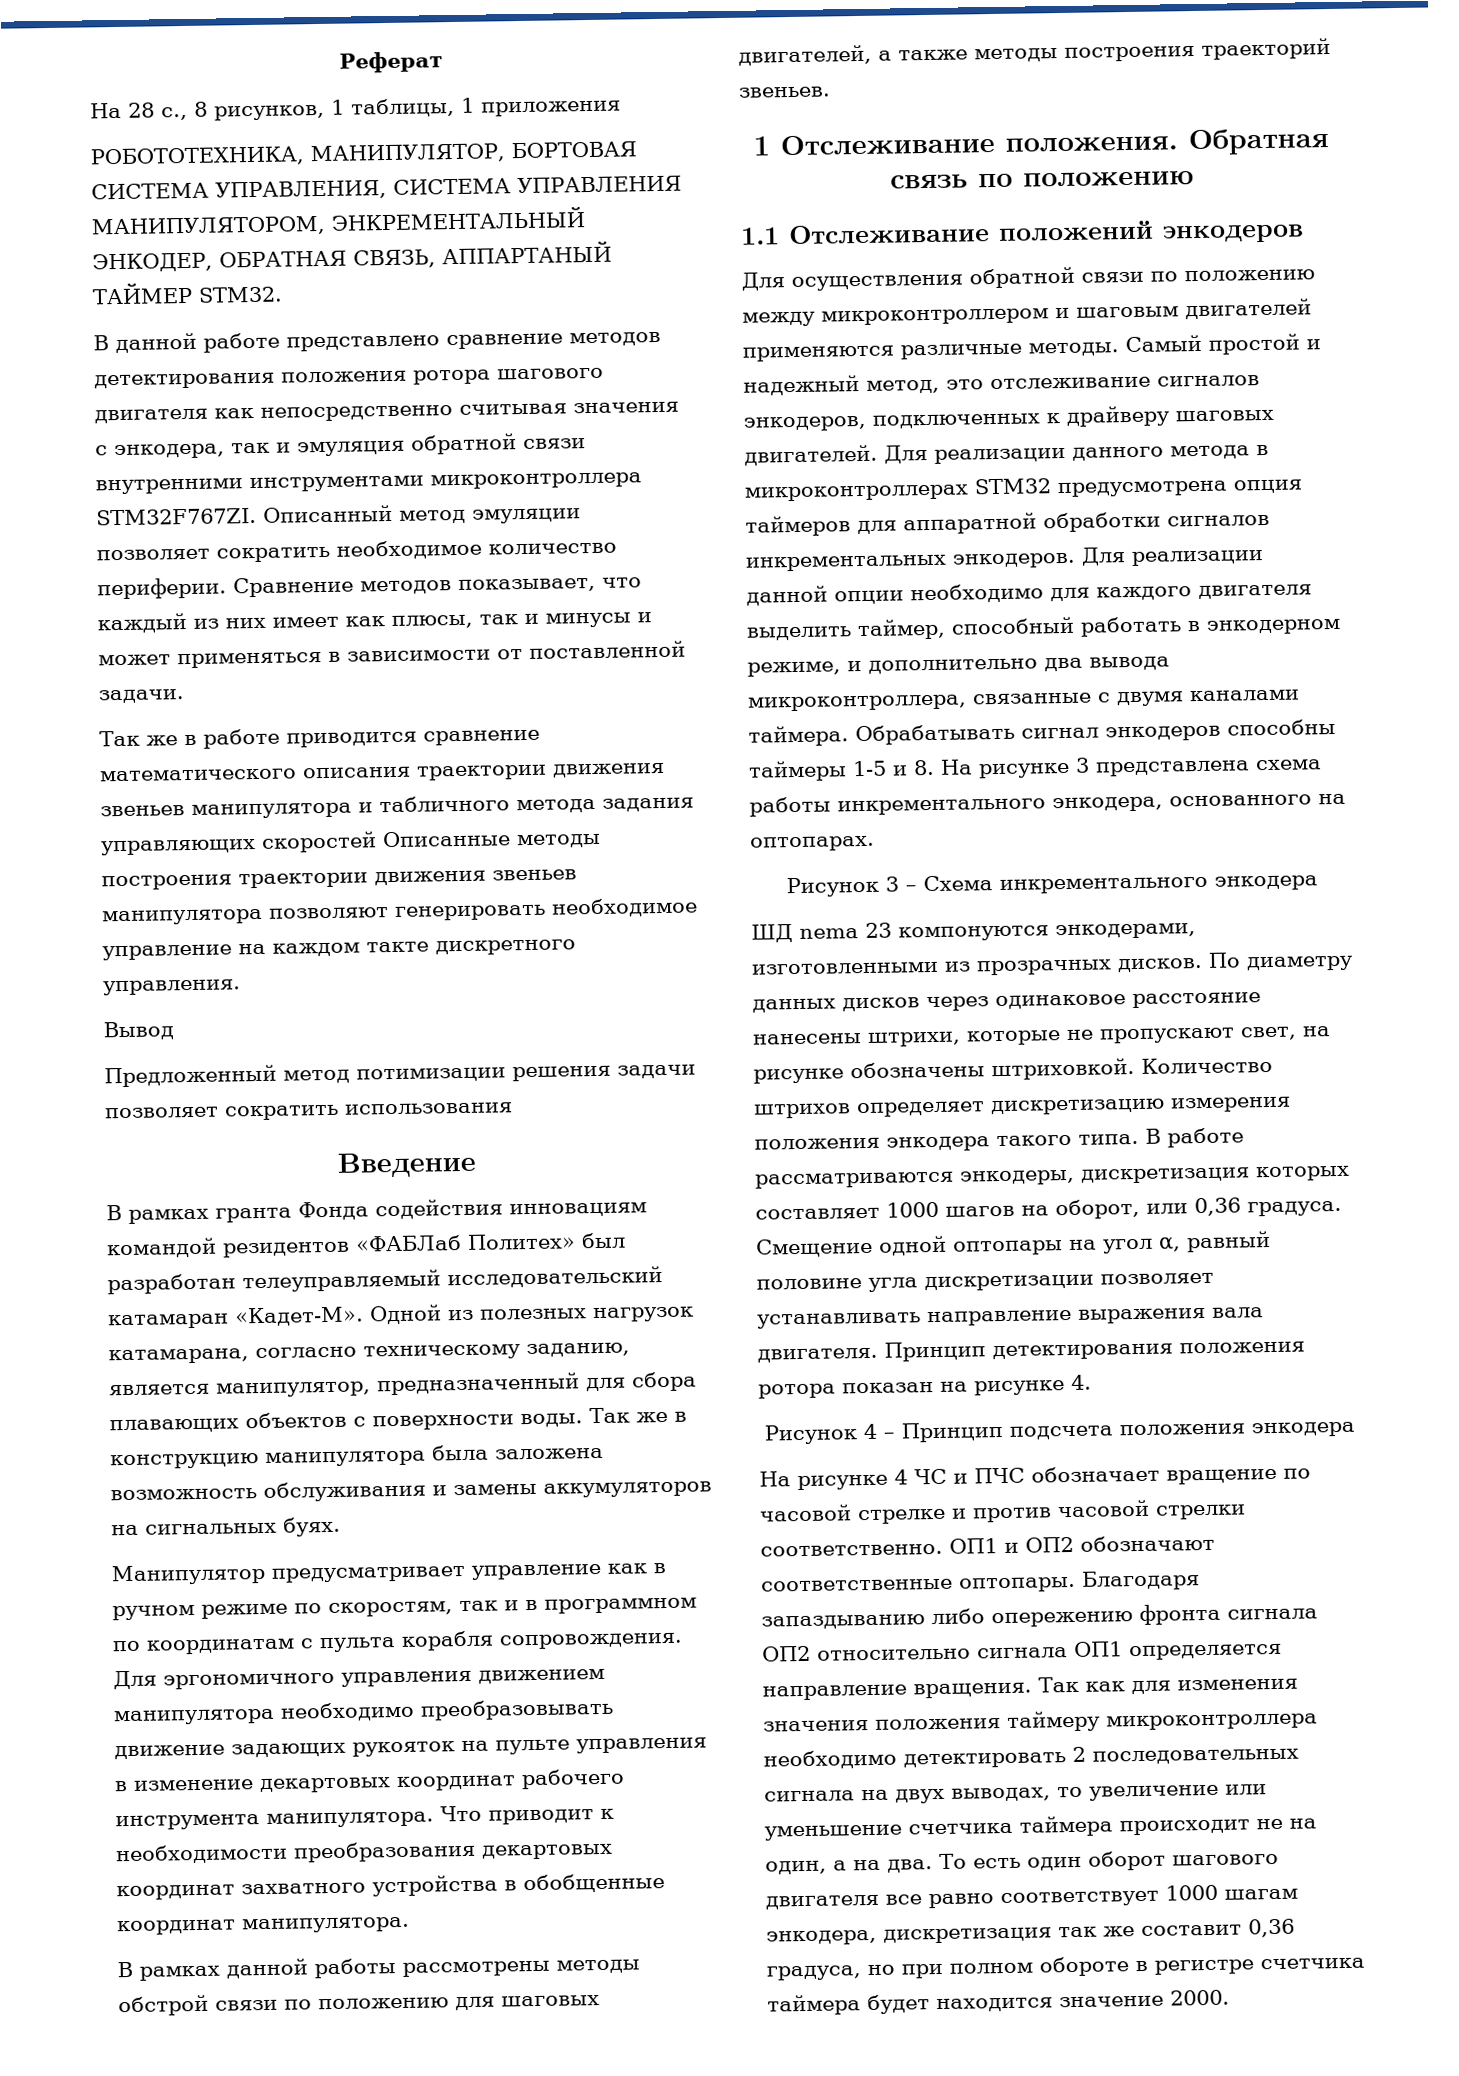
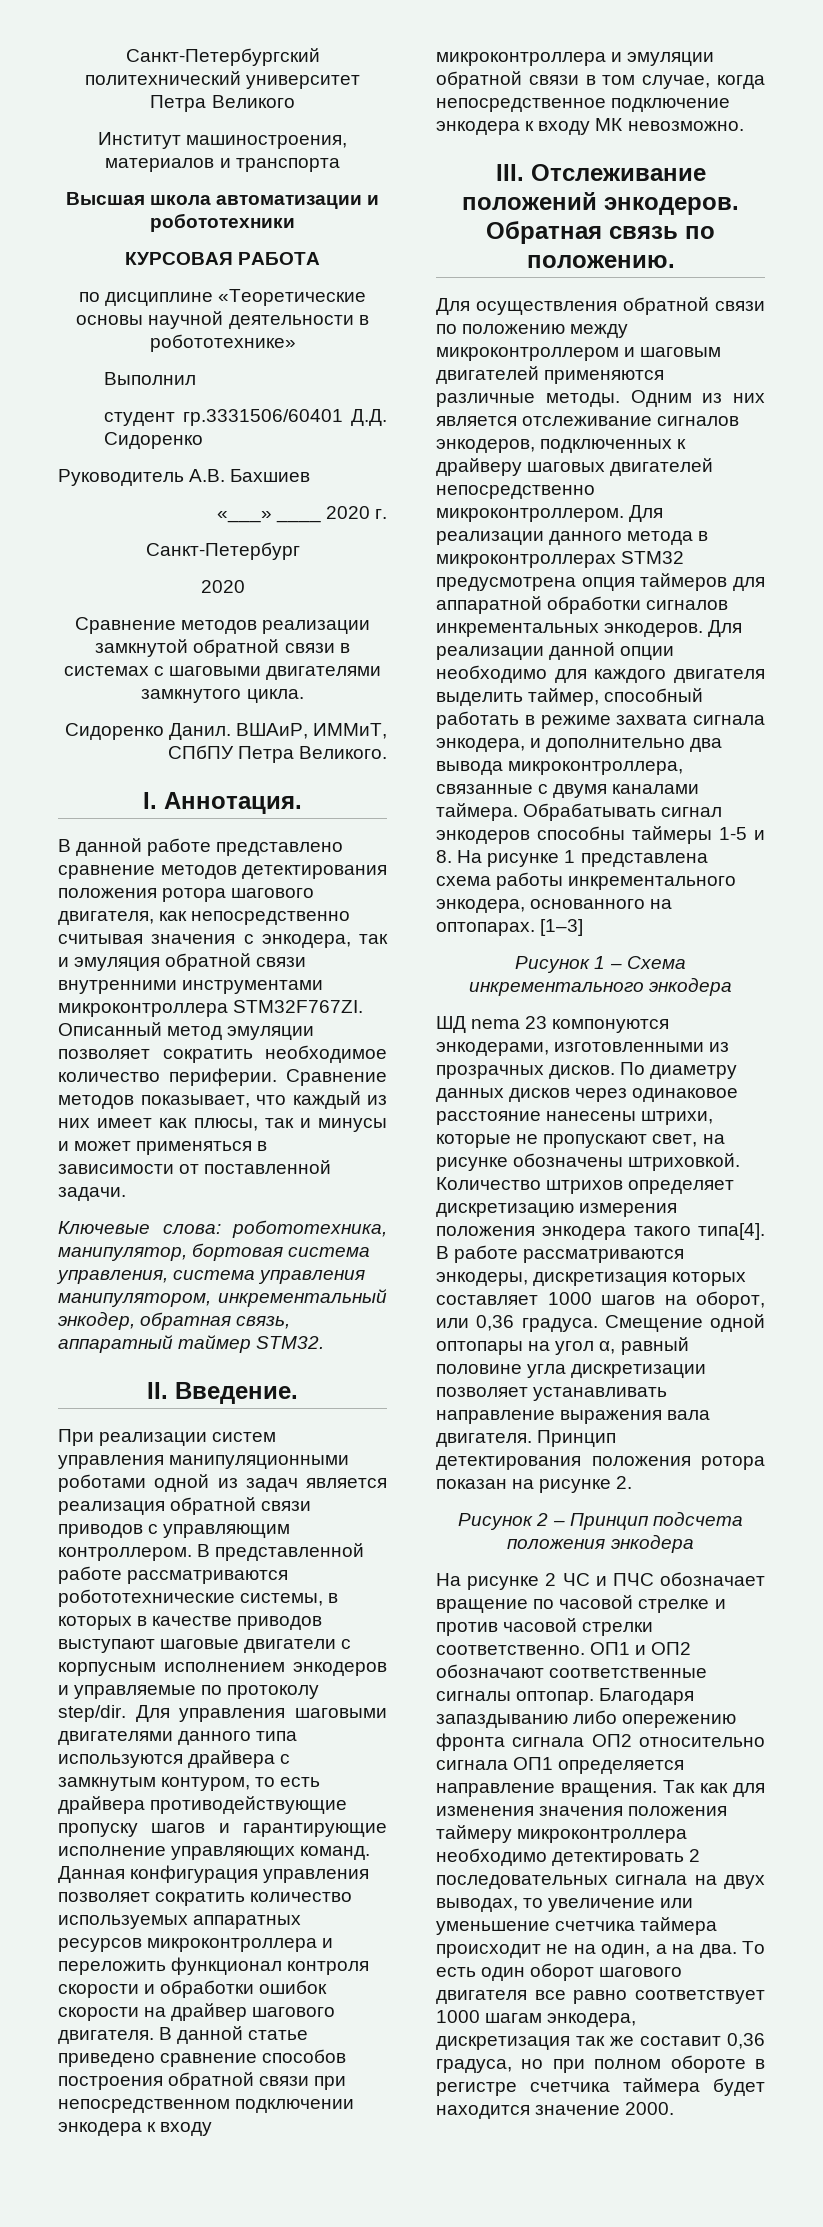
[338,51,443,74] [90,97,621,121] [90,141,637,168] [91,175,682,201] [91,206,585,238] [92,240,612,273] [92,281,283,305] Реферат // На 28 с., 8 рисунков, 1 таблицы, 1 приложения // РОБОТОТЕХНИКА, МАНИПУЛЯТОР, БОРТОВАЯ СИСТЕМА УПРАВЛЕНИЯ, СИСТЕМА УПРАВЛЕНИЯ МАНИПУЛЯТОРОМ, ЭНКРЕМЕНТАЛЬНЫЙ ЭНКОДЕР, ОБРАТНАЯ СВЯЗЬ, АППАРТАНЫЙ ТАЙМЕР STM32. -> [125,48,320,66] [84,71,361,89] [150,95,295,112] [97,132,348,149] [105,158,340,172] [65,192,380,209] [150,213,295,232] [124,252,321,265] [78,289,367,306] [76,311,369,329] [149,334,296,352] [104,372,197,385] [104,409,388,426] [104,432,204,449] [58,469,311,486] [216,511,321,523] [325,506,387,519] [145,542,300,560] [200,580,245,593] [74,617,371,634] [95,639,350,657] [63,666,382,680] [141,689,304,703] [64,723,387,740] [167,745,387,763] [143,792,302,814] Санкт-Петербургский политехнический университет Петра Великого // Институт машиностроения, материалов и транспорта // Высшая школа автоматизации и робототехники // КУРСОВАЯ РАБОТА // по дисциплине «Теоретические основы научной деятельности в робототехнике» // Выполнил // студент гр.3331506/60401 Д.Д. Сидоренко // Руководитель А.В. Бахшиев // «___» ____ 2020 г. // Санкт-Петербург // 2020 // Сравнение методов реализации замкнутой обратной связи в системах с шаговыми двигателями замкнутого цикла. // Сидоренко Данил. ВШАиР, ИММиТ, СПбПУ Петра Великого. // I. Аннотация.
[94,408,208,424] двигателя -> [58,911,154,925] двигателя,
[99,728,540,749] [99,762,665,782] [100,795,694,819] [101,830,601,856] [101,869,577,891] [102,897,698,926] [102,939,576,961] [103,979,241,996] [103,1021,174,1041] [104,1064,696,1088] [104,1102,513,1121] [337,1151,477,1178] [106,1198,647,1224] [106,1232,626,1259] [107,1266,663,1295] [108,1304,694,1330] [108,1342,630,1365] [109,1371,697,1398] [109,1407,687,1434] [110,1444,604,1470] [110,1480,712,1502] [111,1516,341,1537] [111,1563,666,1586] [112,1597,697,1621] [112,1630,683,1655] [113,1668,605,1690] [113,1698,614,1726] [114,1737,707,1760] [114,1768,625,1794] [115,1805,614,1831] [115,1840,613,1865] [116,1873,665,1901] [117,1916,410,1936] [117,1958,640,1981] [118,1994,600,2017] [738,37,1331,66] [738,86,831,98] [752,128,1329,156] [889,171,1194,189] [740,220,1305,245] Так же в работе приводится сравнение математического описания траектории движения звеньев манипулятора и табличного метода задания управляющих скоростей Описанные методы построения траектории движения звеньев манипулятора позволяют генерировать необходимое управление на каждом такте дискретного управления. // Вывод // Предложенный метод потимизации решения задачи позволяет сократить использования // Введение // В рамках гранта Фонда содействия инновациям командой резидентов «ФАБЛаб Политех» был разработан телеуправляемый исследовательский катамаран «Кадет-М». Одной из полезных нагрузок катамарана, согласно техническому заданию, является манипулятор, предназначенный для сбора плавающих объектов с поверхности воды. Так же в конструкцию манипулятора была заложена возможность обслуживания и замены аккумуляторов на сигнальных буях. // Манипулятор предусматривает управление как в ручном режиме по скоростям, так и в программном по координатам с пульта корабля сопровождения. Для эргономичного управления движением манипулятора необходимо преобразовывать движение задающих рукояток на пульте управления в изменение декартовых координат рабочего инструмента манипулятора. Что приводит к необходимости преобразования декартовых координат захватного устройства в обобщенные координат манипулятора. // В рамках данной работы рассмотрены методы обстрой связи по положению для шаговых двигателей, а также методы построения траекторий звеньев. // 1 Отслеживание положения. Обратная связь по положению // 1.1 Отслеживание положений энкодеров -> [58,1220,387,1238] [58,1243,371,1261] [56,1270,366,1284] [58,1289,387,1307] [58,1311,291,1330] [58,1335,325,1353] [147,1382,298,1404] [58,1429,277,1446] [58,1455,350,1469] [58,1474,387,1492] [58,1497,312,1515] [58,1524,291,1538] [58,1543,365,1561] [58,1566,289,1584] [58,1589,339,1607] [58,1616,323,1630] [58,1639,352,1653] [58,1662,387,1676] [58,1685,320,1699] [58,1705,387,1722] [58,1731,298,1745] [58,1750,291,1768] [58,1777,321,1791] [58,1796,348,1814] [58,1823,387,1837] [58,1846,371,1860] [58,1865,370,1883] [58,1892,353,1906] [58,1915,302,1929] [58,1938,334,1952] [58,1957,370,1975] [58,1980,328,1998] [58,2003,336,2021] [58,2026,309,2044] [58,2049,347,2067] [58,2072,347,2090] [58,2099,355,2113] [58,2122,213,2136] [436,52,715,66] [436,71,765,89] [436,98,731,112] [436,118,744,135] [495,164,706,181] [462,192,739,215] [486,221,715,244] [526,255,675,268] Ключевые слова: робототехника, манипулятор, бортовая система управления, система управления манипулятором, инкрементальный энкодер, обратная связь, аппаратный таймер STM32. // II. Введение. // При реализации систем управления манипуляционными роботами одной из задач является реализация обратной связи приводов с управляющим контроллером. В представленной работе рассматриваются робототехнические системы, в которых в качестве приводов выступают шаговые двигатели с корпусным исполнением энкодеров и управляемые по протоколу step/dir. Для управления шаговыми двигателями данного типа используются драйвера с замкнутым контуром, то есть драйвера противодействующие пропуску шагов и гарантирующие исполнение управляющих команд. Данная конфигурация управления позволяет сократить количество используемых аппаратных ресурсов микроконтроллера и переложить функционал контроля скорости и обработки ошибок скорости на драйвер шагового двигателя. В данной статье приведено сравнение способов построения обратной связи при непосредственном подключении энкодера к входу микроконтроллера и эмуляции обратной связи в том случае, когда непосредственное подключение энкодера к входу МК невозможно. // III. Отслеживание положений энкодеров. Обратная связь по положению.
[1125,333,1321,355] [743,375,984,396] Самый простой и надежный метод, это -> [630,390,765,407] [436,416,517,426] Одним из них является
[744,444,878,466] двигателей. -> [610,458,714,476] [436,485,595,499] [436,508,624,522] двигателей непосредственно микроконтроллером.
[1206,618,1341,635] [747,661,841,677] энкодерном режиме, -> [540,715,765,729] [436,738,525,752] режиме захвата сигнала энкодера,
[1075,757,1090,773] 3 -> [564,850,576,863] 1
[785,876,899,898] // Рисунок 3 -> [540,919,584,936] [515,956,606,973] [1–3] // Рисунок 1
[1078,1133,1139,1145] типа. -> [698,1223,765,1240] типа[4].
[1071,1374,1092,1390] [764,1423,877,1445] 4. // Рисунок 4 -> [616,1476,633,1489] [458,1513,549,1530] 2. // Рисунок 2
[894,1469,908,1485] 4 -> [545,1573,557,1586] 2
[959,1576,1076,1593] оптопары. -> [436,1691,595,1705] сигналы оптопар.

